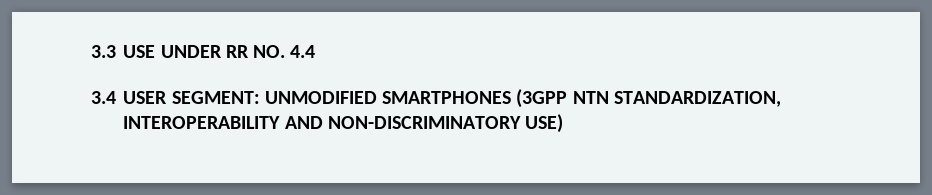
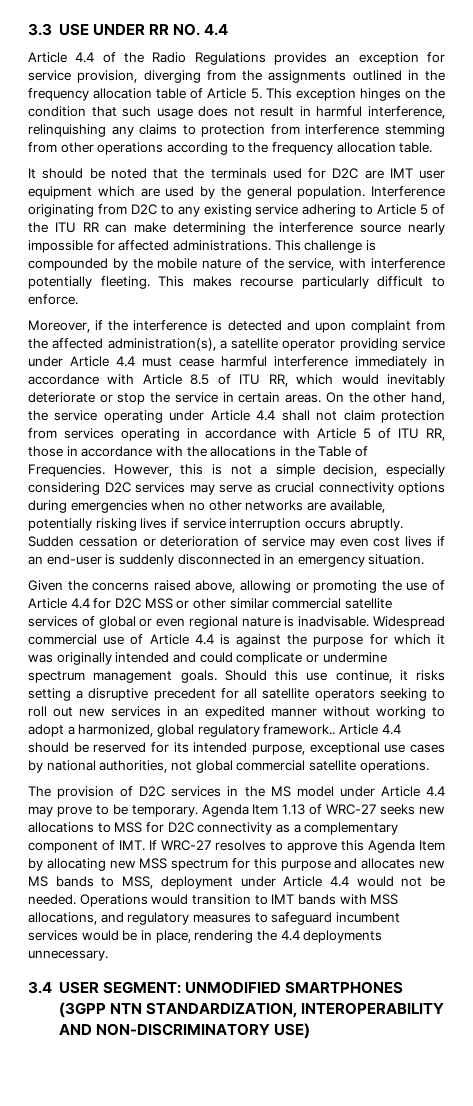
(316, 51) none -> [28,52,445,65] [28,70,445,83] [28,88,446,101] [28,106,445,119] [28,124,445,137] [28,142,433,155] [28,168,445,179] [28,186,445,199] [28,204,446,217] [28,222,445,235] [28,240,376,253] [28,258,445,271] [28,276,445,289] [28,294,78,305] [28,320,445,333] [28,338,445,351] [28,356,445,369] [28,374,446,387] [28,392,446,405] [28,410,446,423] [28,428,445,441] [28,446,368,457] [28,464,445,477] [28,482,445,495] [28,500,385,513] [28,518,403,531] [28,536,446,549] [28,554,425,567] [28,580,446,593] [28,598,392,609] [28,616,445,629] [28,634,446,647] [28,652,387,665] [28,670,445,683] [28,688,446,701] [28,706,445,719] [28,724,401,737] [28,742,446,755] [28,760,429,773] [28,786,445,799] [28,804,446,817] [28,822,399,835] [28,840,445,853] [28,858,446,871] [28,876,445,889] [28,894,399,907] [28,912,400,925] [28,930,383,943] [28,950,108,961] // Article 4.4 of the Radio Regulations provides an exception for service provision, diverging from the assignments outlined in the frequency allocation table of Article 5. This exception hinges on the condition that such usage does not result in harmful interference, relinquishing any claims to protection from interference stemming from other operations according to the frequency allocation table. // It should be noted that the terminals used for D2C are IMT user equipment which are used by the general population. Interference originating from D2C to any existing service adhering to Article 5 of the ITU RR can make determining the interference source nearly impossible for affected administrations. This challenge is compounded by the mobile nature of the service, with interference potentially fleeting. This makes recourse particularly difficult to enforce. // Moreover, if the interference is detected and upon complaint from the affected administration(s), a satellite operator providing service under Article 4.4 must cease harmful interference immediately in accordance with Article 8.5 of ITU RR, which would inevitably deteriorate or stop the service in certain areas. On the other hand, the service operating under Article 4.4 shall not claim protection from services operating in accordance with Article 5 of ITU RR, those in accordance with the allocations in the Table of Frequencies. However, this is not a simple decision, especially considering D2C services may serve as crucial connectivity options during emergencies when no other networks are available, potentially risking lives if service interruption occurs abruptly. Sudden cessation or deterioration of service may even cost lives if an end-user is suddenly disconnected in an emergency situation. // Given the concerns raised above, allowing or promoting the use of Article 4.4 for D2C MSS or other similar commercial satellite services of global or even regional nature is inadvisable. Widespread commercial use of Article 4.4 is against the purpose for which it was originally intended and could complicate or undermine spectrum management goals. Should this use continue, it risks setting a disruptive precedent for all satellite operators seeking to roll out new services in an expedited manner without working to adopt a harmonized, global regulatory framework.. Article 4.4 should be reserved for its intended purpose, exceptional use cases by national authorities, not global commercial satellite operations. // The provision of D2C services in the MS model under Article 4.4 may prove to be temporary. Agenda Item 1.13 of WRC-27 seeks new allocations to MSS for D2C connectivity as a complementary component of IMT. If WRC-27 resolves to approve this Agenda Item by allocating new MSS spectrum for this purpose and allocates new MS bands to MSS, deployment under Article 4.4 would not be needed. Operations would transition to IMT bands with MSS allocations, and regulatory measures to safeguard incumbent services would be in place, rendering the 4.4 deployments unnecessary.

